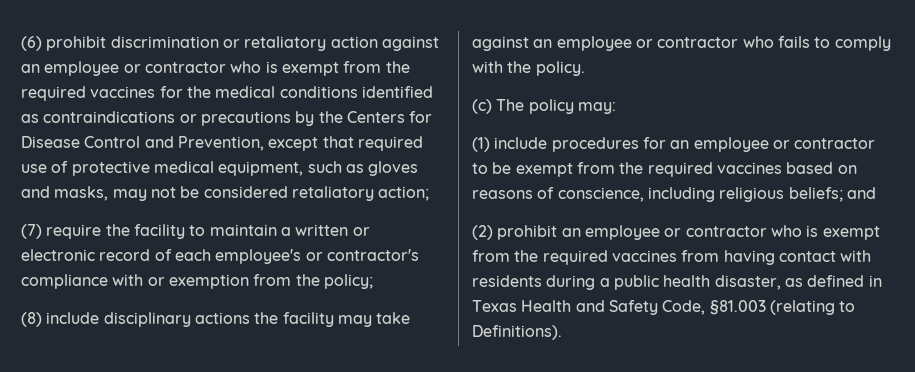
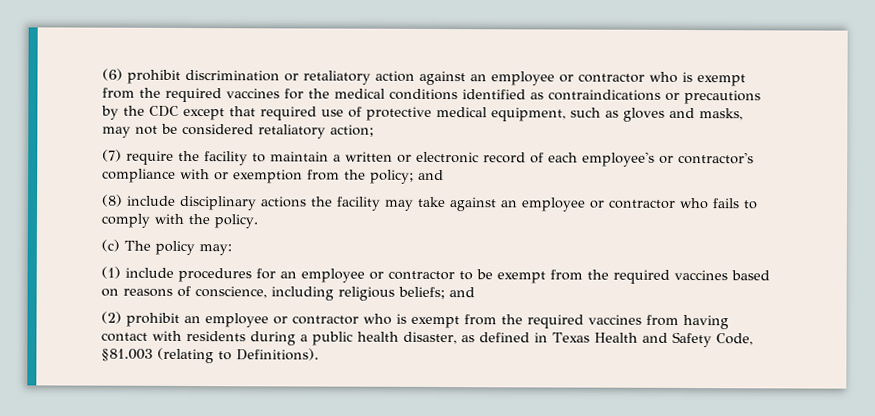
[346,111,433,123] [21,136,264,151] Centers for Disease Control and Prevention, -> [149,105,179,117] CDC
(373, 281) none -> [418,169,444,181] and

